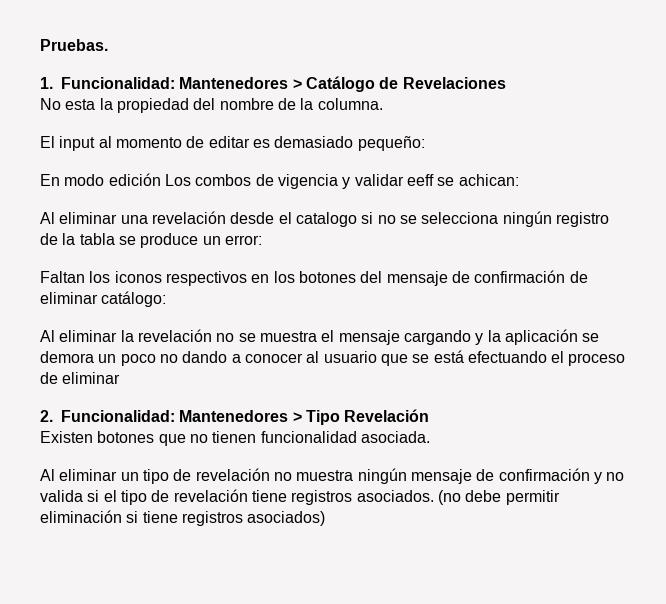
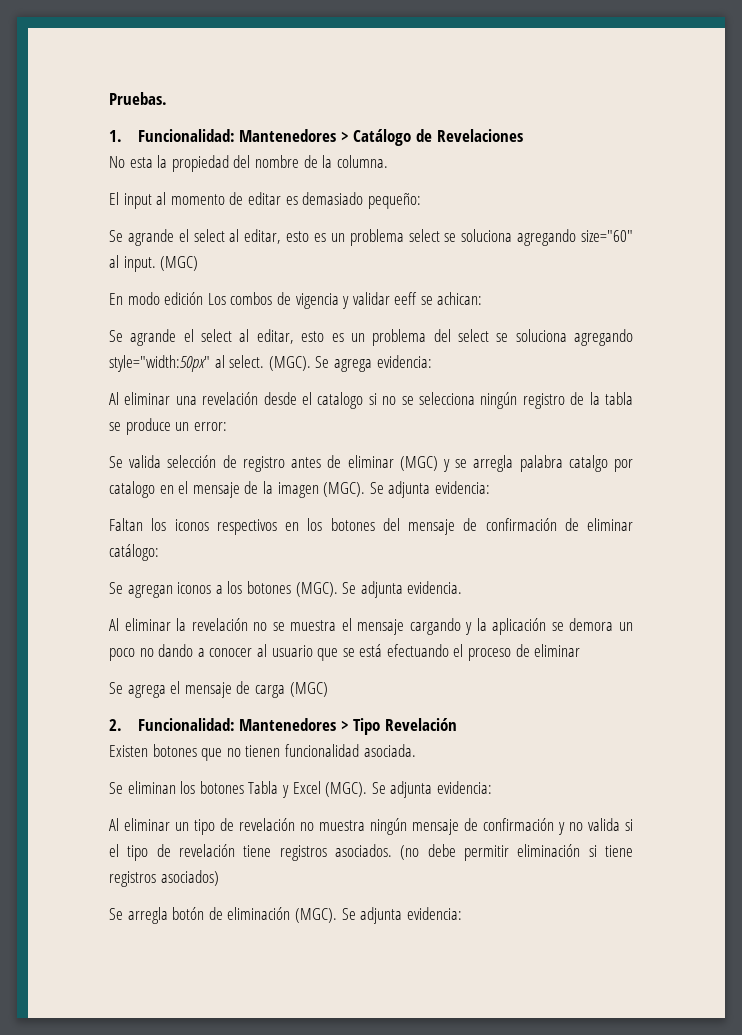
(425, 143) none -> [109,229,633,246] [109,255,199,272] // Se agrande el select al editar, esto es un problema select se soluciona agregando size="60" al input. (MGC)
(519, 180) none -> [109,329,633,346] [109,355,432,372] // Se agrande el select al editar, esto es un problema del select se soluciona agregando style="width:50px" al select. (MGC). Se agrega evidencia:
(262, 240) none -> [109,455,633,472] [109,481,490,498] // Se valida selección de registro antes de eliminar (MGC) y se arregla palabra catalgo por catalogo en el mensaje de la imagen (MGC). Se adjunta evidencia:
(167, 299) none -> [109,581,463,598] // Se agregan iconos a los botones (MGC). Se adjunta evidencia.
(121, 378) none -> [109,681,328,698] // Se agrega el mensaje de carga (MGC)
(430, 437) none -> [109,781,492,798] // Se eliminan los botones Tabla y Excel (MGC). Se adjunta evidencia:
(326, 518) none -> [109,907,462,924] // Se arregla botón de eliminación (MGC). Se adjunta evidencia:

